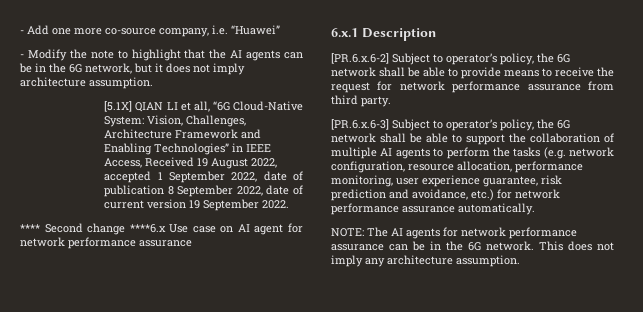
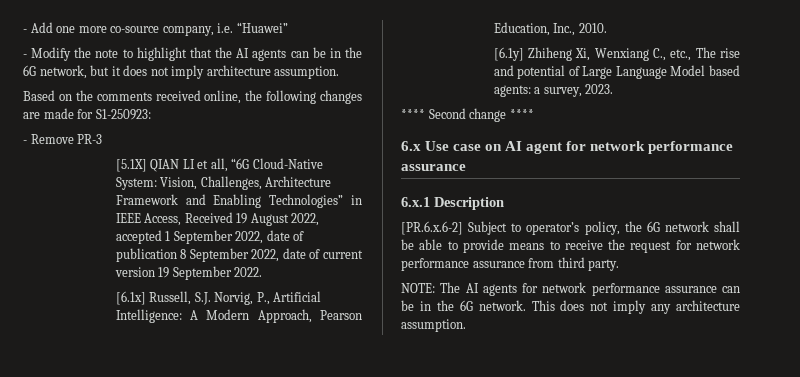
(153, 83) none -> [23,90,362,104] [23,108,151,120] [23,134,103,144] // Based on the comments received online, the following changes are made for S1-250923: // - Remove PR-3
(290, 204) none -> [115,291,322,305] [115,309,362,323] [493,22,607,36] [493,47,740,61] [493,65,740,79] [493,84,614,97] // [6.1x] Russell, S.J. Norvig, P., Artificial Intelligence: A Modern Approach, Pearson Education, Inc., 2010. // [6.1y] Zhiheng Xi, Wenxiang C., etc., The rise and potential of Large Language Model based agents: a survey, 2023.
[129,224,166,233] ****6.x -> [509,109,534,119] [401,141,421,151] **** // 6.x
[331,119,570,131] [331,133,614,145] [331,147,614,159] [331,161,583,173] [331,175,562,187] [331,189,560,201] [331,203,535,215] // [PR.6.x.6-3] Subject to operator’s policy, the 6G network shall be able to support the collaboration of multiple AI agents to perform the tasks (e.g. network configuration, resource allocation, performance monitoring, user experience guarantee, risk prediction and avoidance, etc.) for network performance assurance automatically. -> (620, 265) none

